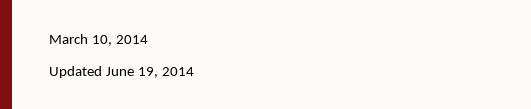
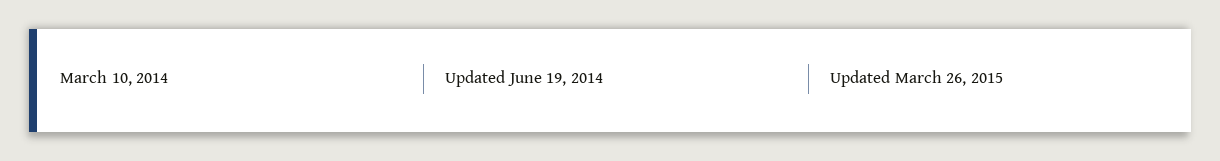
(194, 71) none -> [830,70,1003,87] // Updated March 26, 2015

